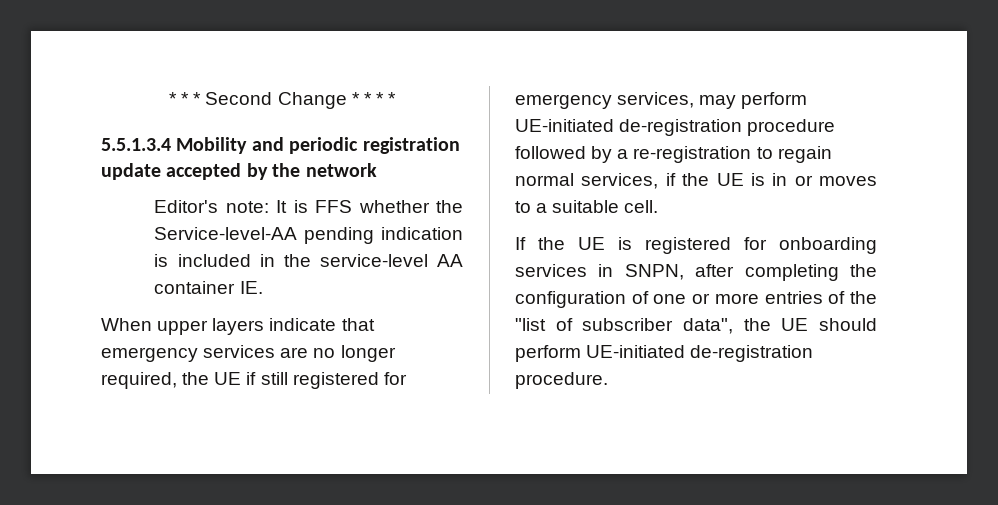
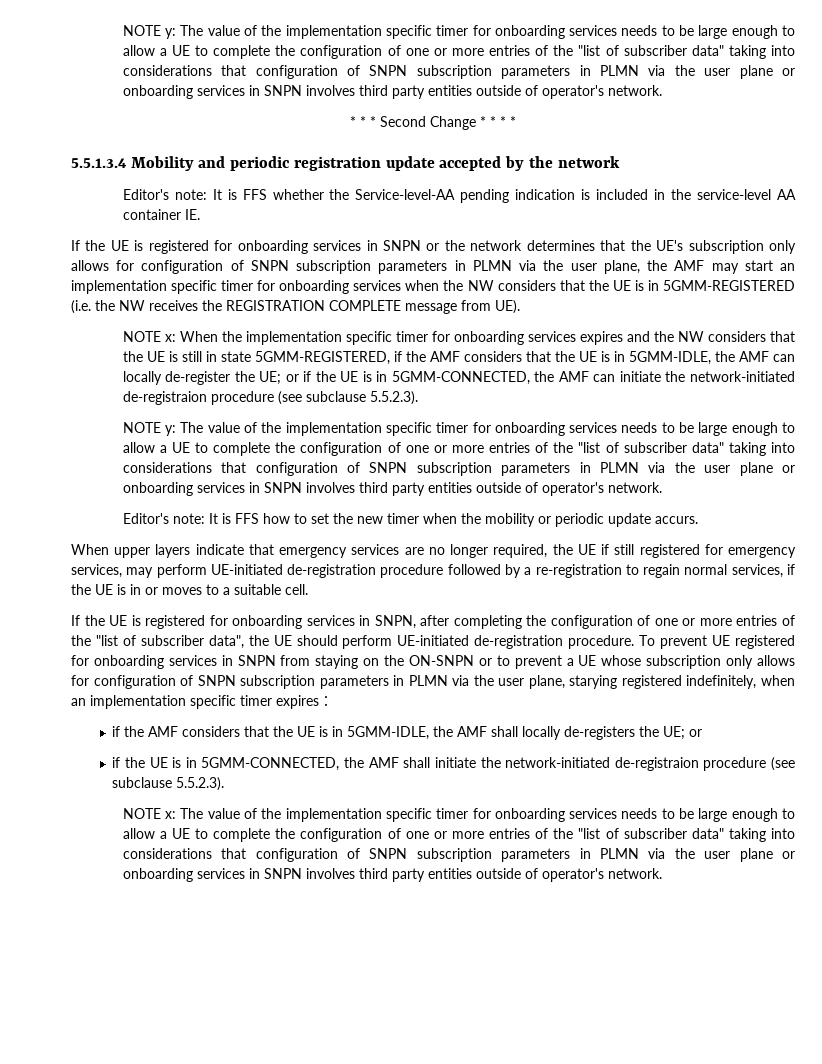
(168, 98) none -> [122,25,795,39] [122,45,795,59] [122,65,796,79] [122,85,662,99] NOTE y: The value of the implementation specific timer for onboarding services needs to be large enough to allow a UE to complete the configuration of one or more entries of the "list of subscriber data" taking into considerations that configuration of SNPN subscription parameters in PLMN via the user plane or onboarding services in SNPN involves third party entities outside of operator's network. //
(263, 287) none -> [71,240,797,254] [71,260,796,274] [71,280,796,294] [71,300,520,314] [122,331,795,345] [122,351,796,365] [122,371,796,385] [122,391,418,405] [122,422,795,436] [122,442,795,456] [122,462,796,476] [122,482,662,496] [122,513,698,527] // If the UE is registered for onboarding services in SNPN or the network determines that the UE's subscription only allows for configuration of SNPN subscription parameters in PLMN via the user plane, the AMF may start an implementation specific timer for onboarding services when the NW considers that the UE is in 5GMM-REGISTERED (i.e. the NW receives the REGISTRATION COMPLETE message from UE). // NOTE x: When the implementation specific timer for onboarding services expires and the NW considers that the UE is still in state 5GMM-REGISTERED, if the AMF considers that the UE is in 5GMM-IDLE, the AMF can locally de-register the UE; or if the UE is in 5GMM-CONNECTED, the AMF can initiate the network-initiated de-registraion procedure (see subclause 5.5.2.3). // NOTE y: The value of the implementation specific timer for onboarding services needs to be large enough to allow a UE to complete the configuration of one or more entries of the "list of subscriber data" taking into considerations that configuration of SNPN subscription parameters in PLMN via the user plane or onboarding services in SNPN involves third party entities outside of operator's network. // Editor's note: It is FFS how to set the new timer when the mobility or periodic update accurs.
(608, 380) none -> [639,635,795,649] [71,655,796,669] [71,675,795,689] [71,695,333,709] [112,726,703,740] [112,757,795,771] [112,777,225,791] [122,808,795,822] [122,828,795,842] [122,848,796,862] [122,868,662,882] To prevent UE registered for onboarding services in SNPN from staying on the ON-SNPN or to prevent a UE whose subscription only allows for configuration of SNPN subscription parameters in PLMN via the user plane, starying registered indefinitely, when an implementation specific timer expires： // if the AMF considers that the UE is in 5GMM-IDLE, the AMF shall locally de-registers the UE; or // if the UE is in 5GMM-CONNECTED, the AMF shall initiate the network-initiated de-registraion procedure (see subclause 5.5.2.3). // NOTE x: The value of the implementation specific timer for onboarding services needs to be large enough to allow a UE to complete the configuration of one or more entries of the "list of subscriber data" taking into considerations that configuration of SNPN subscription parameters in PLMN via the user plane or onboarding services in SNPN involves third party entities outside of operator's network.

